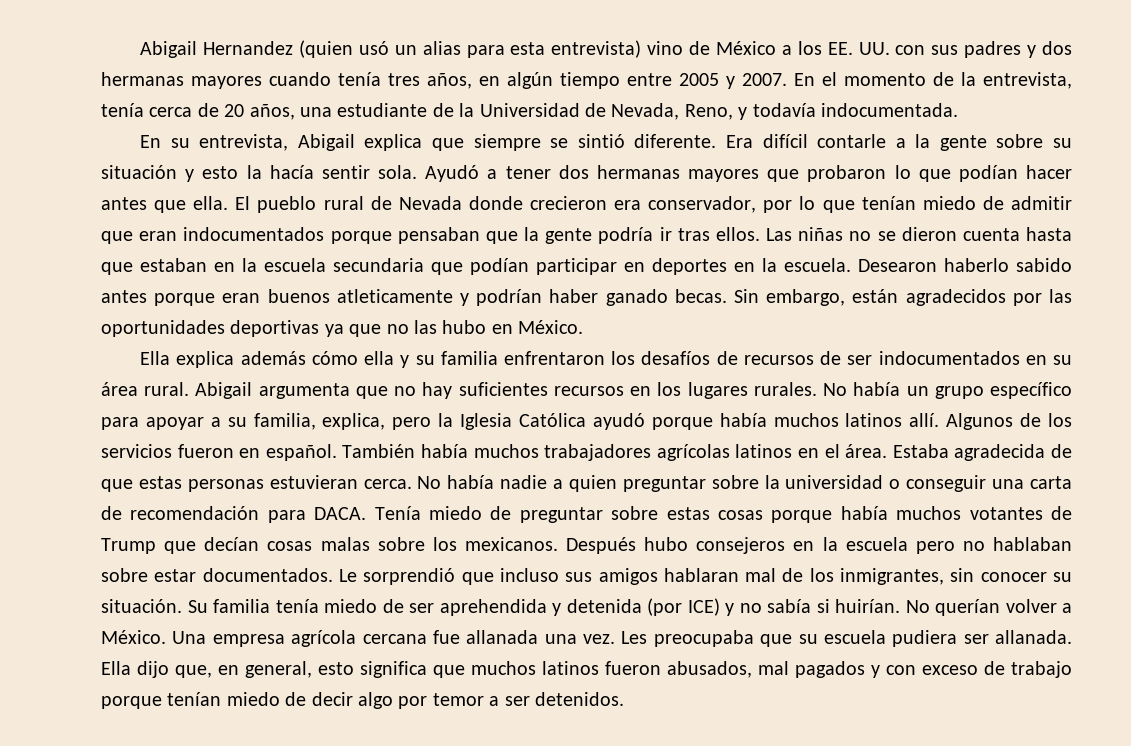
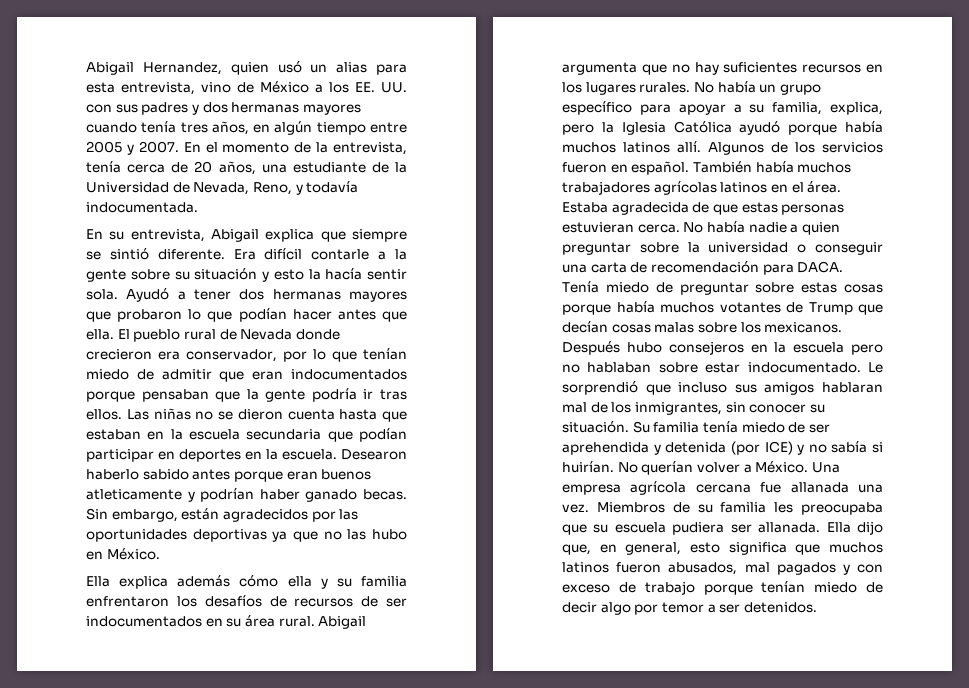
[140,40,353,58] Abigail Hernandez (quien -> [86,62,269,75] Abigail Hernandez, quien
[551,40,642,58] entrevista) -> [121,82,195,95] entrevista,
[202,568,333,582] documentados. -> [747,362,861,373] indocumentado.
[621,631,648,644] Les -> [596,502,794,513] Miembros de su familia les

